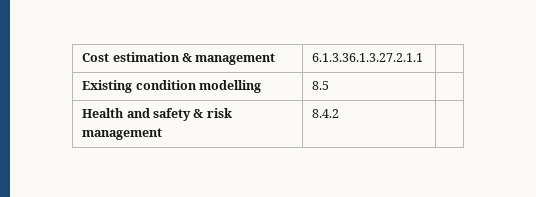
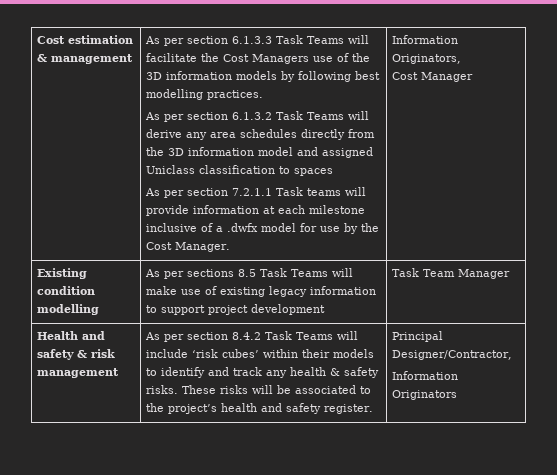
[312,53,424,62] [82,80,262,93] [312,81,330,90] 6.1.3.36.1.3.27.2.1.1 | // Existing condition modelling | 8.5 | -> [145,35,370,46] [146,53,371,64] [146,71,381,82] [146,89,264,100] [145,111,370,122] [146,129,376,140] [146,147,374,158] [146,165,334,176] [145,187,367,198] [146,205,366,216] [146,223,380,234] [146,242,231,252] [392,35,459,44] [392,54,462,64] [392,72,474,82] [37,268,88,279] [37,286,96,295] [37,304,100,315] [145,268,354,279] [146,286,377,297] [146,304,326,315] [392,268,511,279] As per section 6.1.3.3 Task Teams will facilitate the Cost Managers use of the 3D information models by following best modelling practices. // As per section 6.1.3.2 Task Teams will derive any area schedules directly from the 3D information model and assigned Uniclass classification to spaces // As per section 7.2.1.1 Task teams will provide information at each milestone inclusive of a .dwfx model for use by the Cost Manager. | Information Originators, // Cost Manager // Existing condition modelling | As per sections 8.5 Task Teams will make use of existing legacy information to support project development | Task Team Manager
[312,109,340,118] 8.4.2 | -> [145,331,359,342] [146,349,375,358] [146,367,380,378] [146,385,372,394] [146,403,374,414] [392,331,444,342] [392,350,513,360] [392,371,459,380] [392,390,458,400] As per section 8.4.2 Task Teams will include ‘risk cubes’ within their models to identify and track any health & safety risks. These risks will be associated to the project’s health and safety register. | Principal Designer/Contractor, // Information Originators

